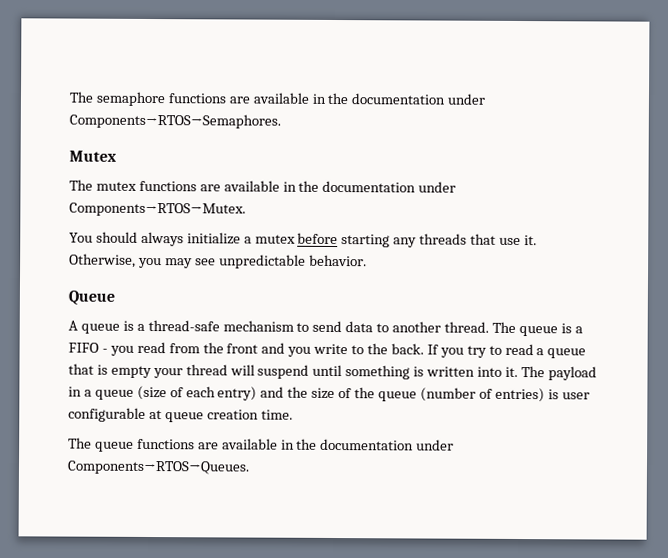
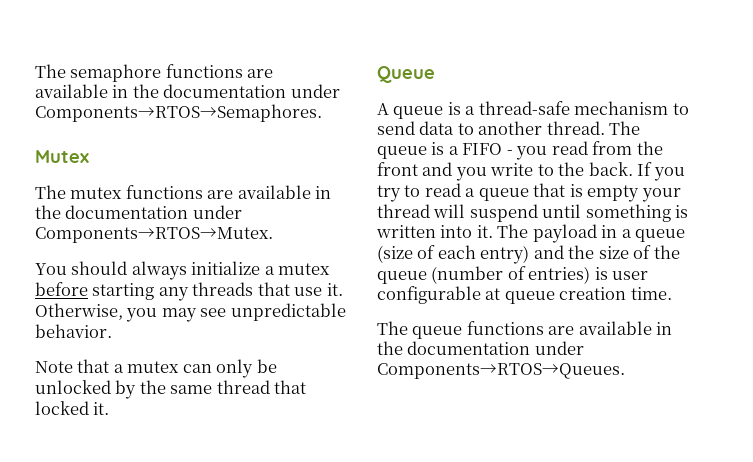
(367, 260) none -> [35,359,277,378] [35,380,307,399] [35,401,110,415] // Note that a mutex can only be unlocked by the same thread that locked it.

